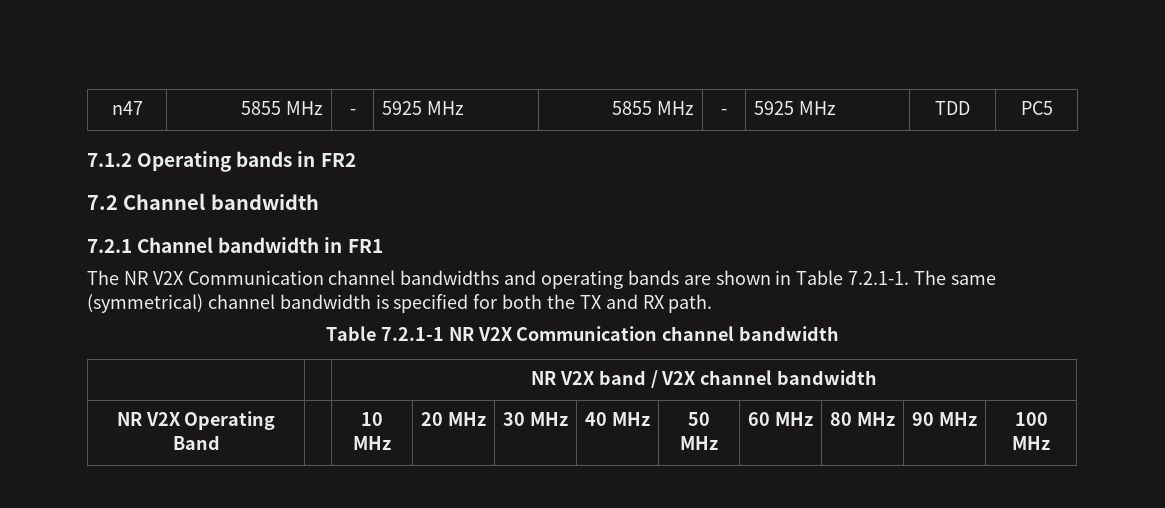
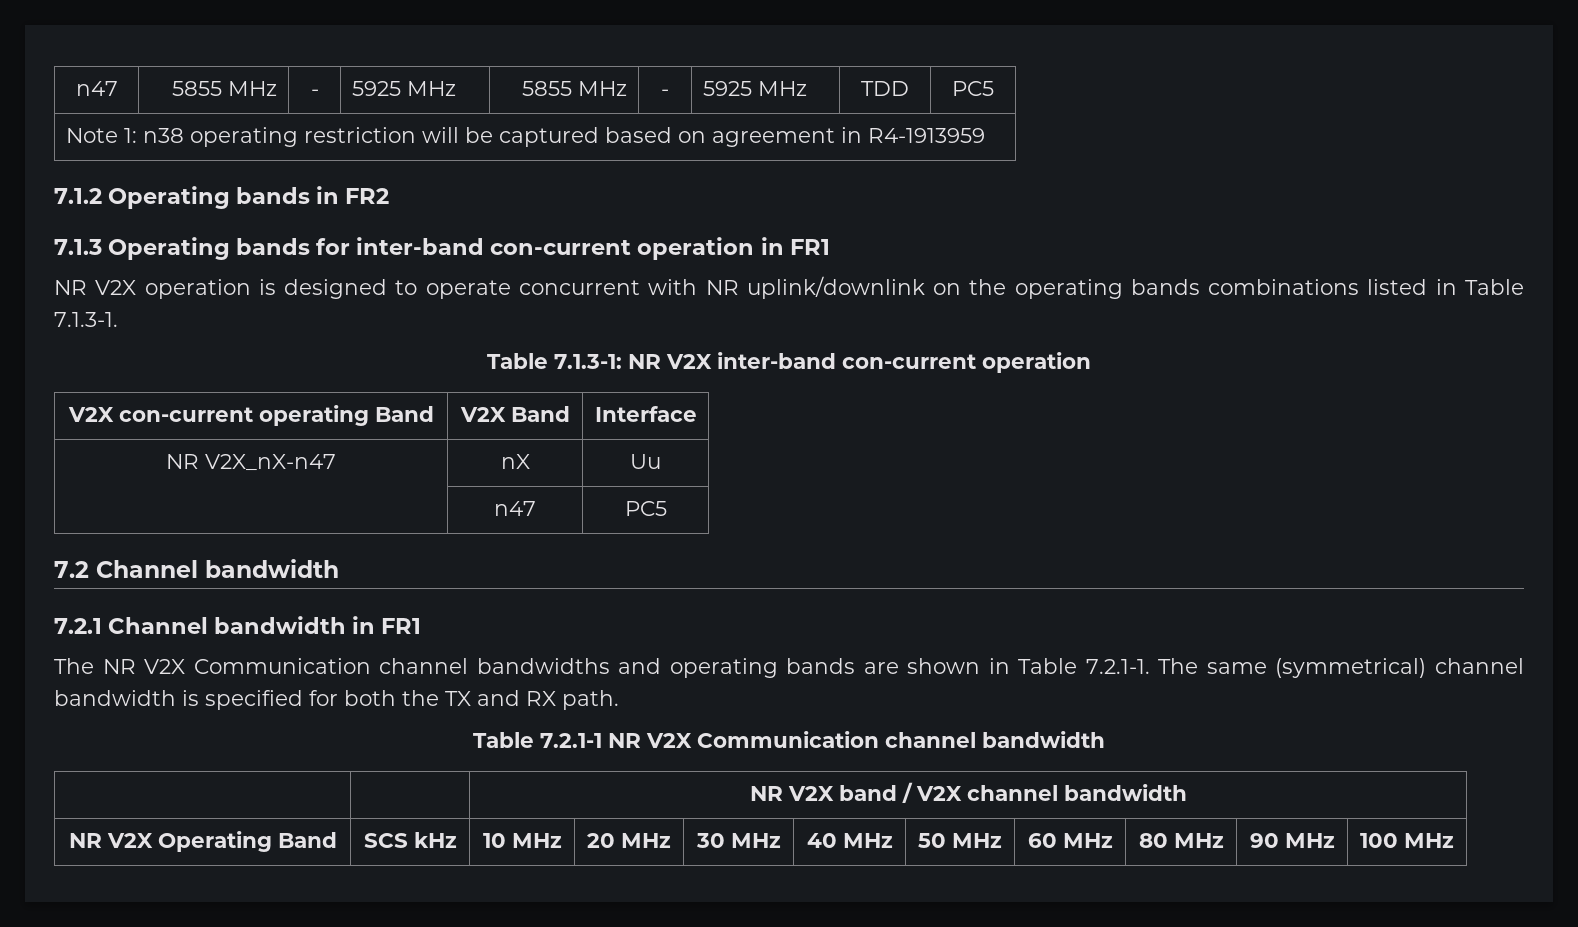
(1053, 108) none -> [65,127,985,147] // Note 1: n38 operating restriction will be captured based on agreement in R4-1913959
(356, 160) none -> [54,237,830,260] [54,276,1525,299] [54,312,118,327] [487,352,1091,373] [67,405,434,426] [459,406,570,422] [594,406,697,422] [166,454,336,471] [500,454,530,469] [630,454,661,469] [494,501,536,516] [624,501,667,516] // 7.1.3 Operating bands for inter-band con-current operation in FR1 // NR V2X operation is designed to operate concurrent with NR uplink/downlink on the operating bands combinations listed in Table 7.1.3-1. // Table 7.1.3-1: NR V2X inter-band con-current operation // V2X con-current operating Band | V2X Band | Interface // NR V2X_nX-n47 | nX | Uu // | n47 | PC5
(220, 442) none -> [363,832,457,848] SCS kHz

